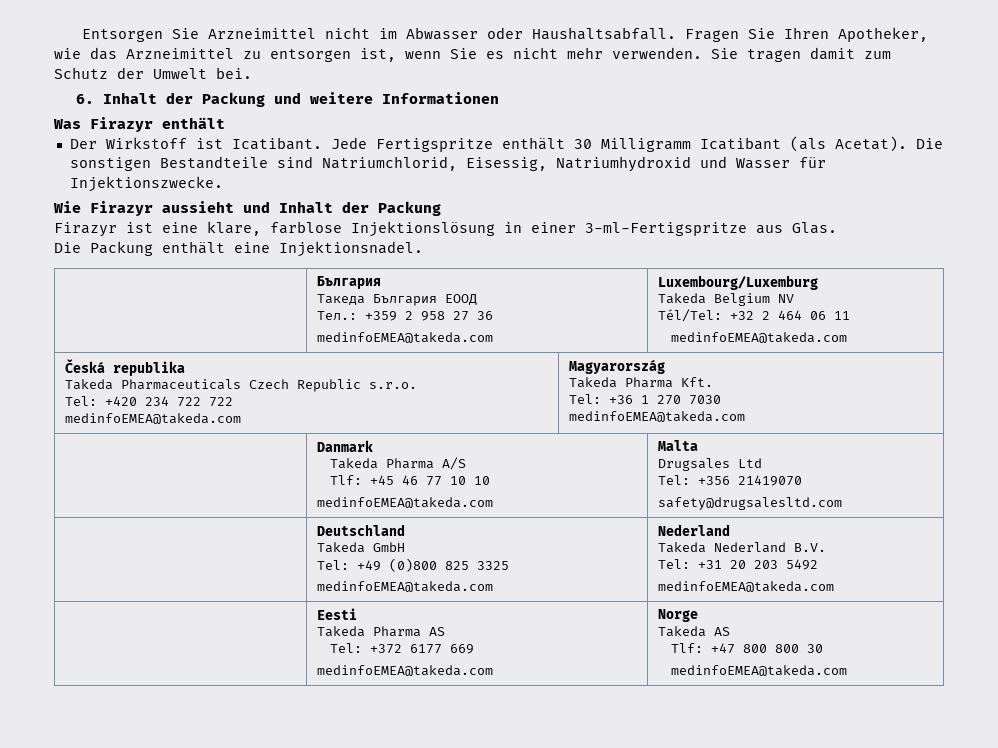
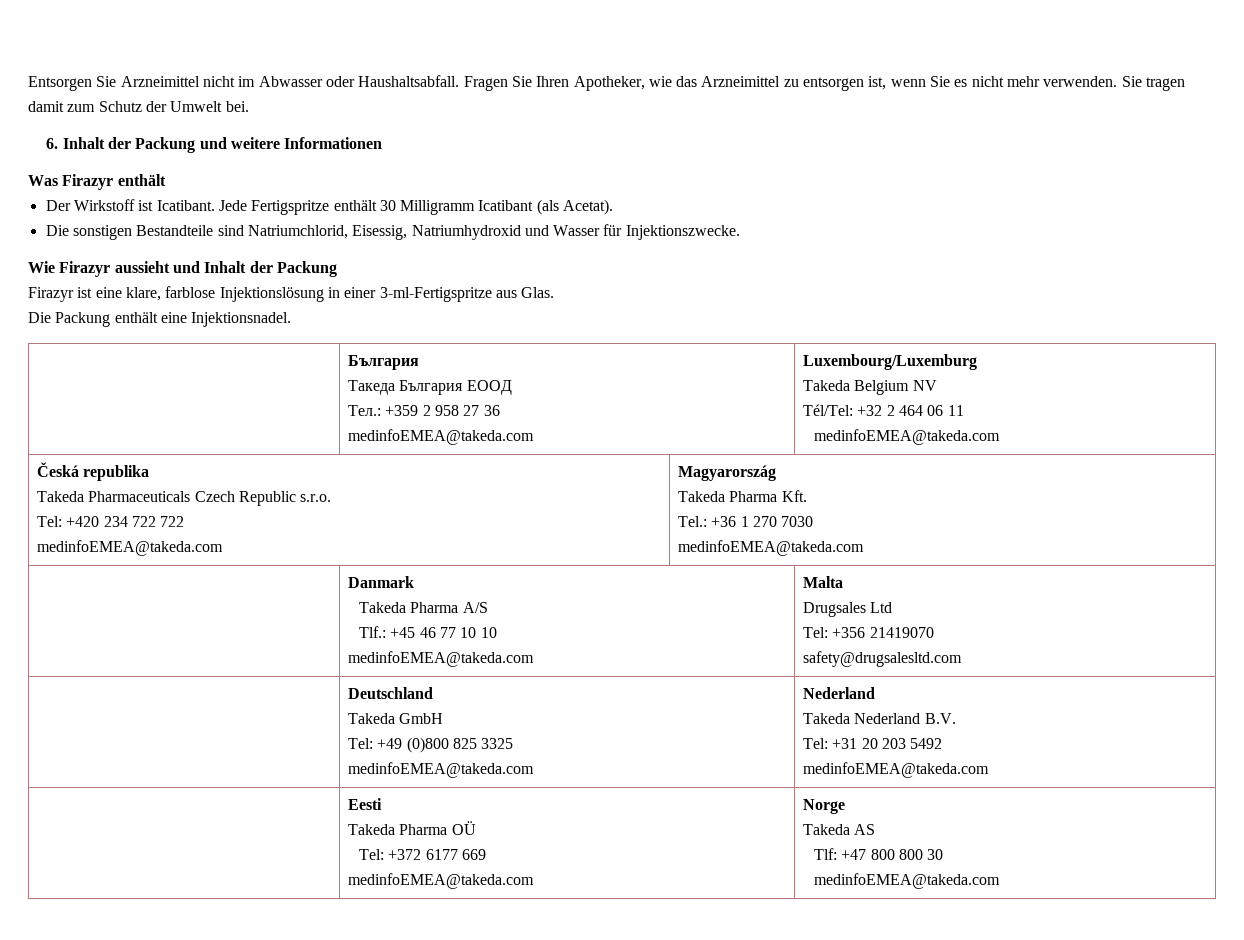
(907, 144) none -> (614, 207) //
[568,394,601,404] Tel: -> [677,516,707,527] Tel.:
[329,475,362,485] Tlf: -> [358,626,386,638] Tlf.:
[428,627,445,636] AS -> [451,821,476,835] OÜ

